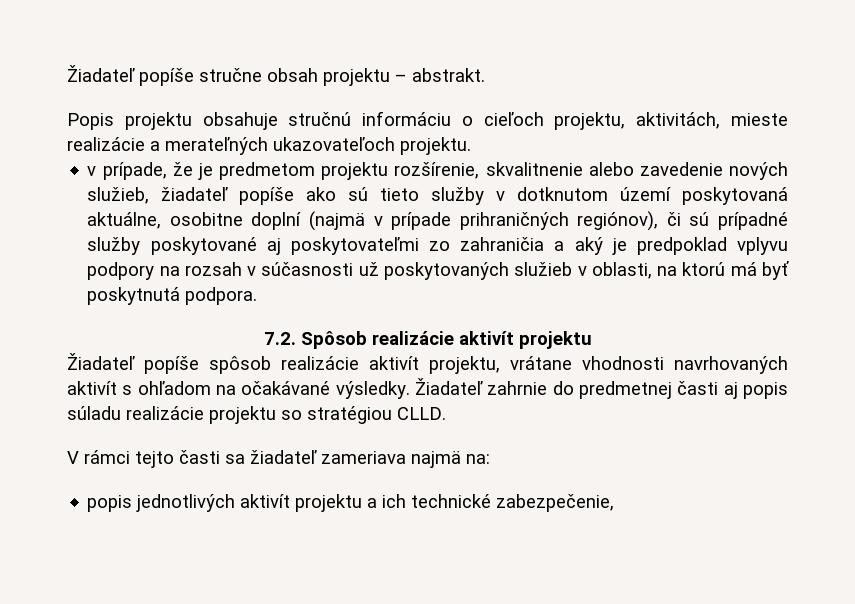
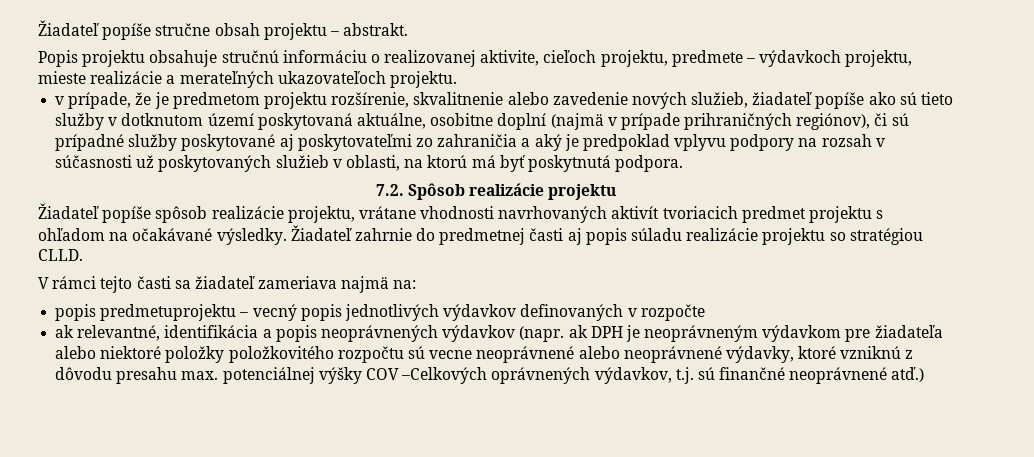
[483,112,721,130] cieľoch projektu, aktivitách, -> [384,50,913,67] realizovanej aktivite, cieľoch projektu, predmete – výdavkoch projektu,
[458,331,514,345] aktivít -> (545, 189) none
[369,356,419,370] aktivít -> (284, 212) none
(117, 388) none -> [662,206,873,223] tvoriacich predmet projektu
[136,494,615,512] jednotlivých aktivít projektu a ich technické zabezpečenie, -> [100,304,705,321] [55,325,943,342] [55,346,914,363] [55,367,925,384] predmetuprojektu – vecný popis jednotlivých výdavkov definovaných v rozpočte // ak relevantné, identifikácia a popis neoprávnených výdavkov (napr. ak DPH je neoprávneným výdavkom pre žiadateľa alebo niektoré položky položkovitého rozpočtu sú vecne neoprávnené alebo neoprávnené výdavky, ktoré vzniknú z dôvodu presahu max. potenciálnej výšky COV –Celkových oprávnených výdavkov, t.j. sú finančné neoprávnené atď.)

